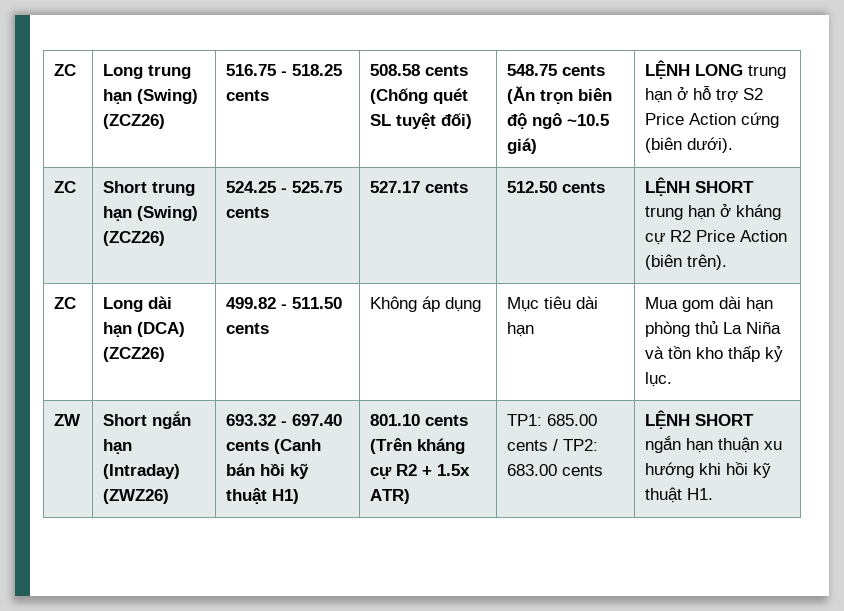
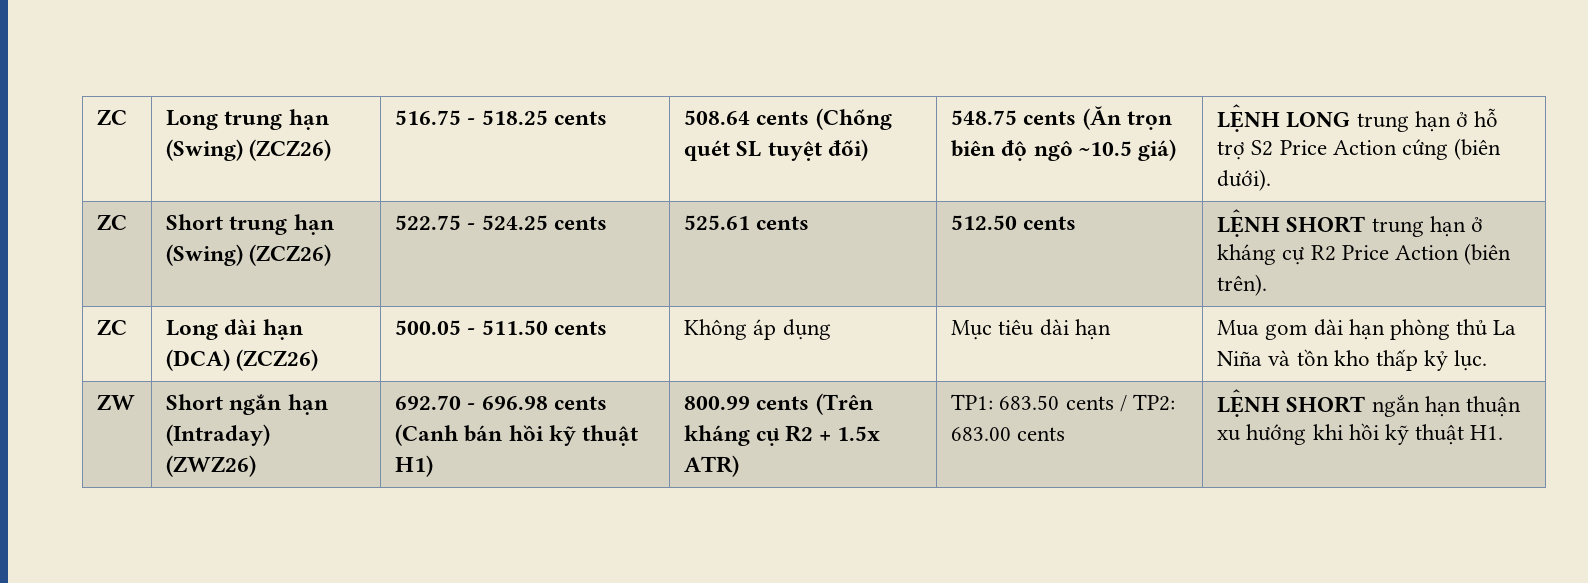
[370,64,421,76] 508.58 -> [684,110,751,125] 508.64
[226,181,343,193] [226,207,270,218] [370,181,421,193] 524.25 - 525.75 cents | 527.17 -> [395,215,607,230] [684,215,751,230] 522.75 - 524.25 cents | 525.61
[226,297,277,309] 499.82 -> [395,320,462,335] 500.05
[226,414,343,426] 693.32 - 697.40 -> [395,395,548,410] 692.70 - 696.98
[370,414,421,426] 801.10 -> [684,396,751,410] 800.99
[547,414,598,426] 685.00 -> [999,395,1060,410] 683.50

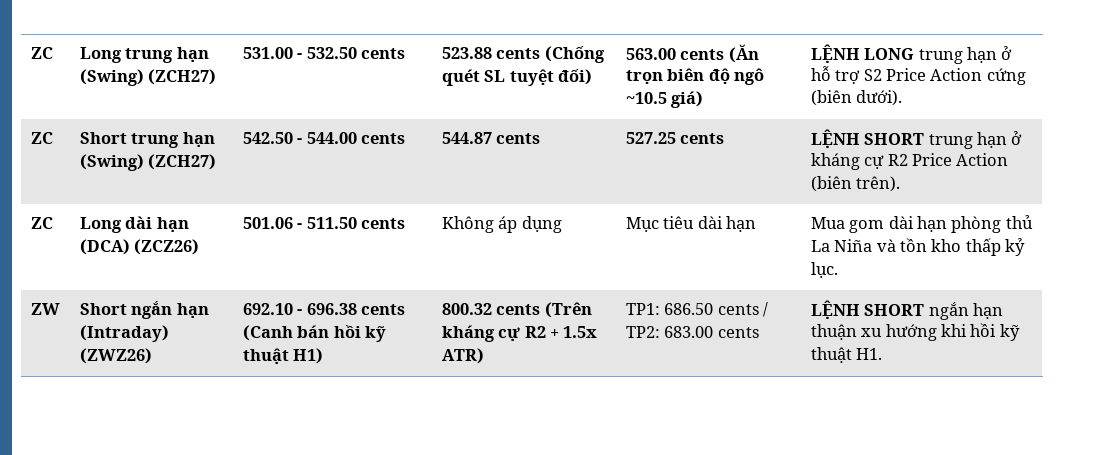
[249,139,332,161] [395,110,607,125] [684,110,751,125] (ZCZ26) | 516.75 - 518.25 cents | 508.64 -> [148,69,217,85] [242,47,405,59] [441,47,492,59] (ZCH27) | 531.00 - 532.50 cents | 523.88
[951,110,1018,125] 548.75 -> [625,48,676,60] 563.00
[249,244,332,266] [395,215,607,230] [684,215,810,230] [951,215,1018,230] (ZCZ26) | 522.75 - 524.25 cents | 525.61 cents | 512.50 -> [148,154,217,170] [242,132,405,144] [441,132,541,144] [625,132,676,144] (ZCH27) | 542.50 - 544.00 cents | 544.87 cents | 527.25
[395,320,462,335] 500.05 -> [242,217,293,229] 501.06
[395,395,548,410] 692.70 - 696.98 -> [242,303,357,315] 692.10 - 696.38
[684,396,751,410] 800.99 -> [441,303,492,315] 800.32
[999,395,1060,410] 683.50 -> [664,303,714,315] 686.50

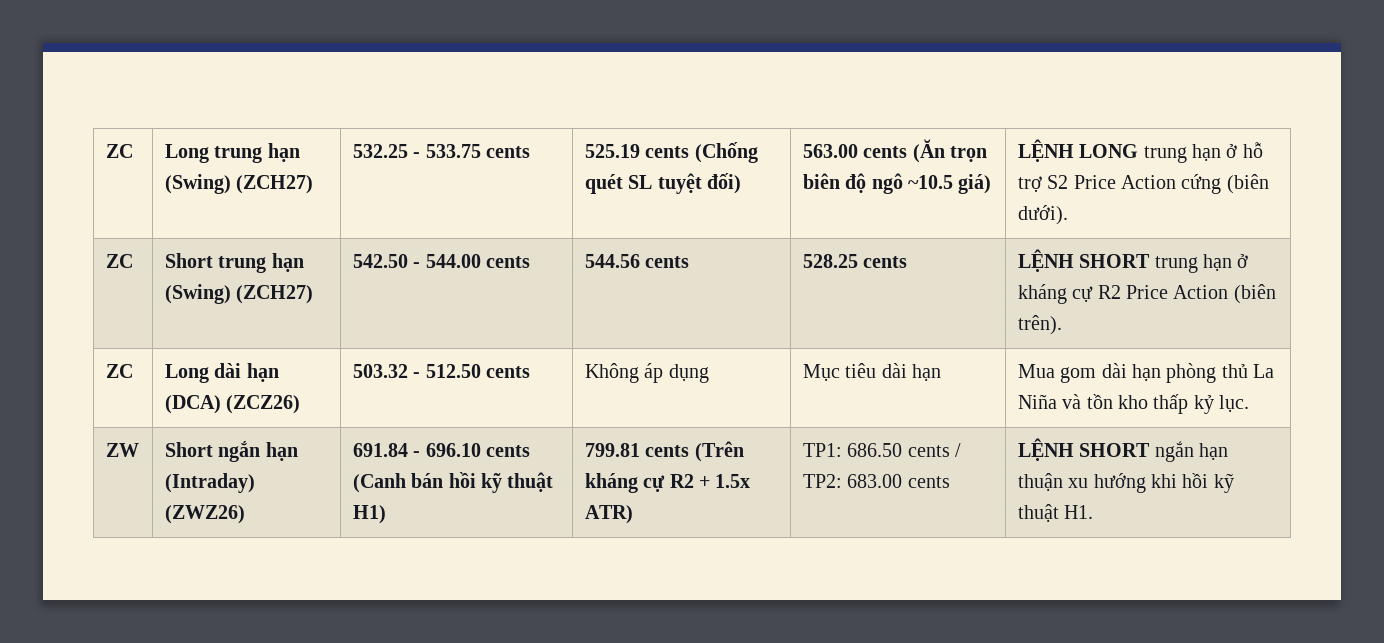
[242,47,405,59] [441,47,492,59] 531.00 - 532.50 cents | 523.88 -> [352,144,530,158] [584,144,640,158] 532.25 - 533.75 cents | 525.19
[441,132,541,144] [625,132,676,144] 544.87 cents | 527.25 -> [584,254,690,268] [802,254,858,268] 544.56 cents | 528.25
[242,217,357,229] 501.06 - 511.50 -> [352,364,481,378] 503.32 - 512.50
[242,303,357,315] 692.10 - 696.38 -> [352,443,481,457] 691.84 - 696.10
[441,303,492,315] 800.32 -> [584,443,640,457] 799.81

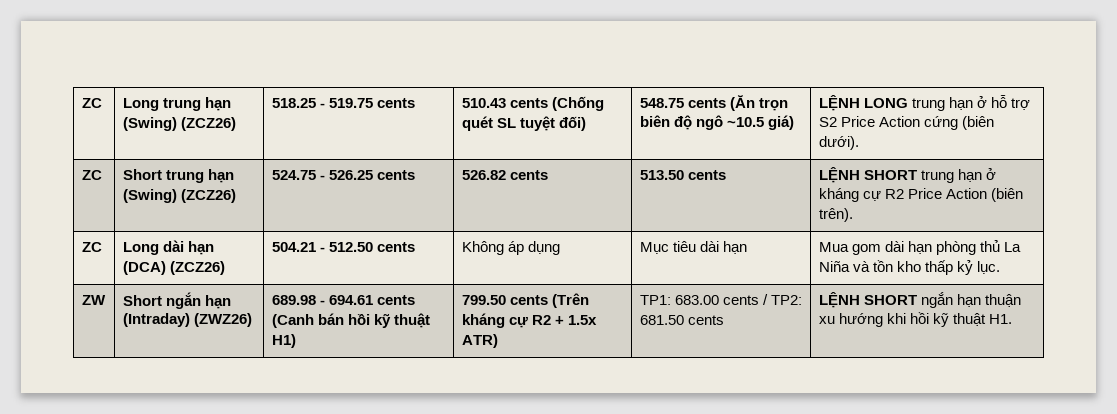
[236,175,314,194] [352,144,530,158] [584,144,640,158] (ZCH27) | 532.25 - 533.75 cents | 525.19 -> [180,117,236,131] [271,98,415,108] [461,98,506,108] (ZCZ26) | 518.25 - 519.75 cents | 510.43
[802,144,858,158] 563.00 -> [639,98,684,108] 548.75
[236,285,314,304] [352,254,530,268] [584,254,690,268] [802,254,858,268] (ZCH27) | 542.50 - 544.00 cents | 544.56 cents | 528.25 -> [180,189,236,203] [271,170,415,180] [461,170,548,180] [639,170,684,180] (ZCZ26) | 524.75 - 526.25 cents | 526.82 cents | 513.50
[352,364,408,378] 503.32 -> [271,242,316,252] 504.21
[352,443,481,457] 691.84 - 696.10 -> [271,295,373,305] 689.98 - 694.61
[584,443,640,457] 799.81 -> [461,295,506,305] 799.50
[847,443,903,457] 686.50 -> [674,295,719,305] 683.00
[847,474,903,488] 683.00 -> [639,315,684,325] 681.50

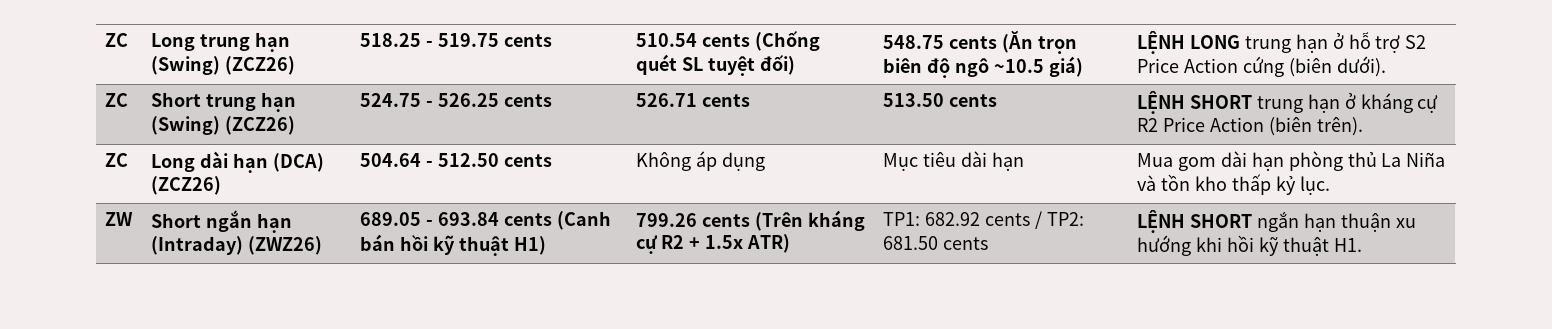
[461,98,506,108] 510.43 -> [636,33,698,47] 510.54
[461,170,506,180] 526.82 -> [636,93,698,107] 526.71
[271,242,316,252] 504.21 -> [360,153,422,167] 504.64
[271,295,373,305] 689.98 - 694.61 -> [360,212,499,226] 689.05 - 693.84
[461,295,506,305] 799.50 -> [636,213,698,227] 799.26
[674,295,719,305] 683.00 -> [925,212,981,226] 682.92

